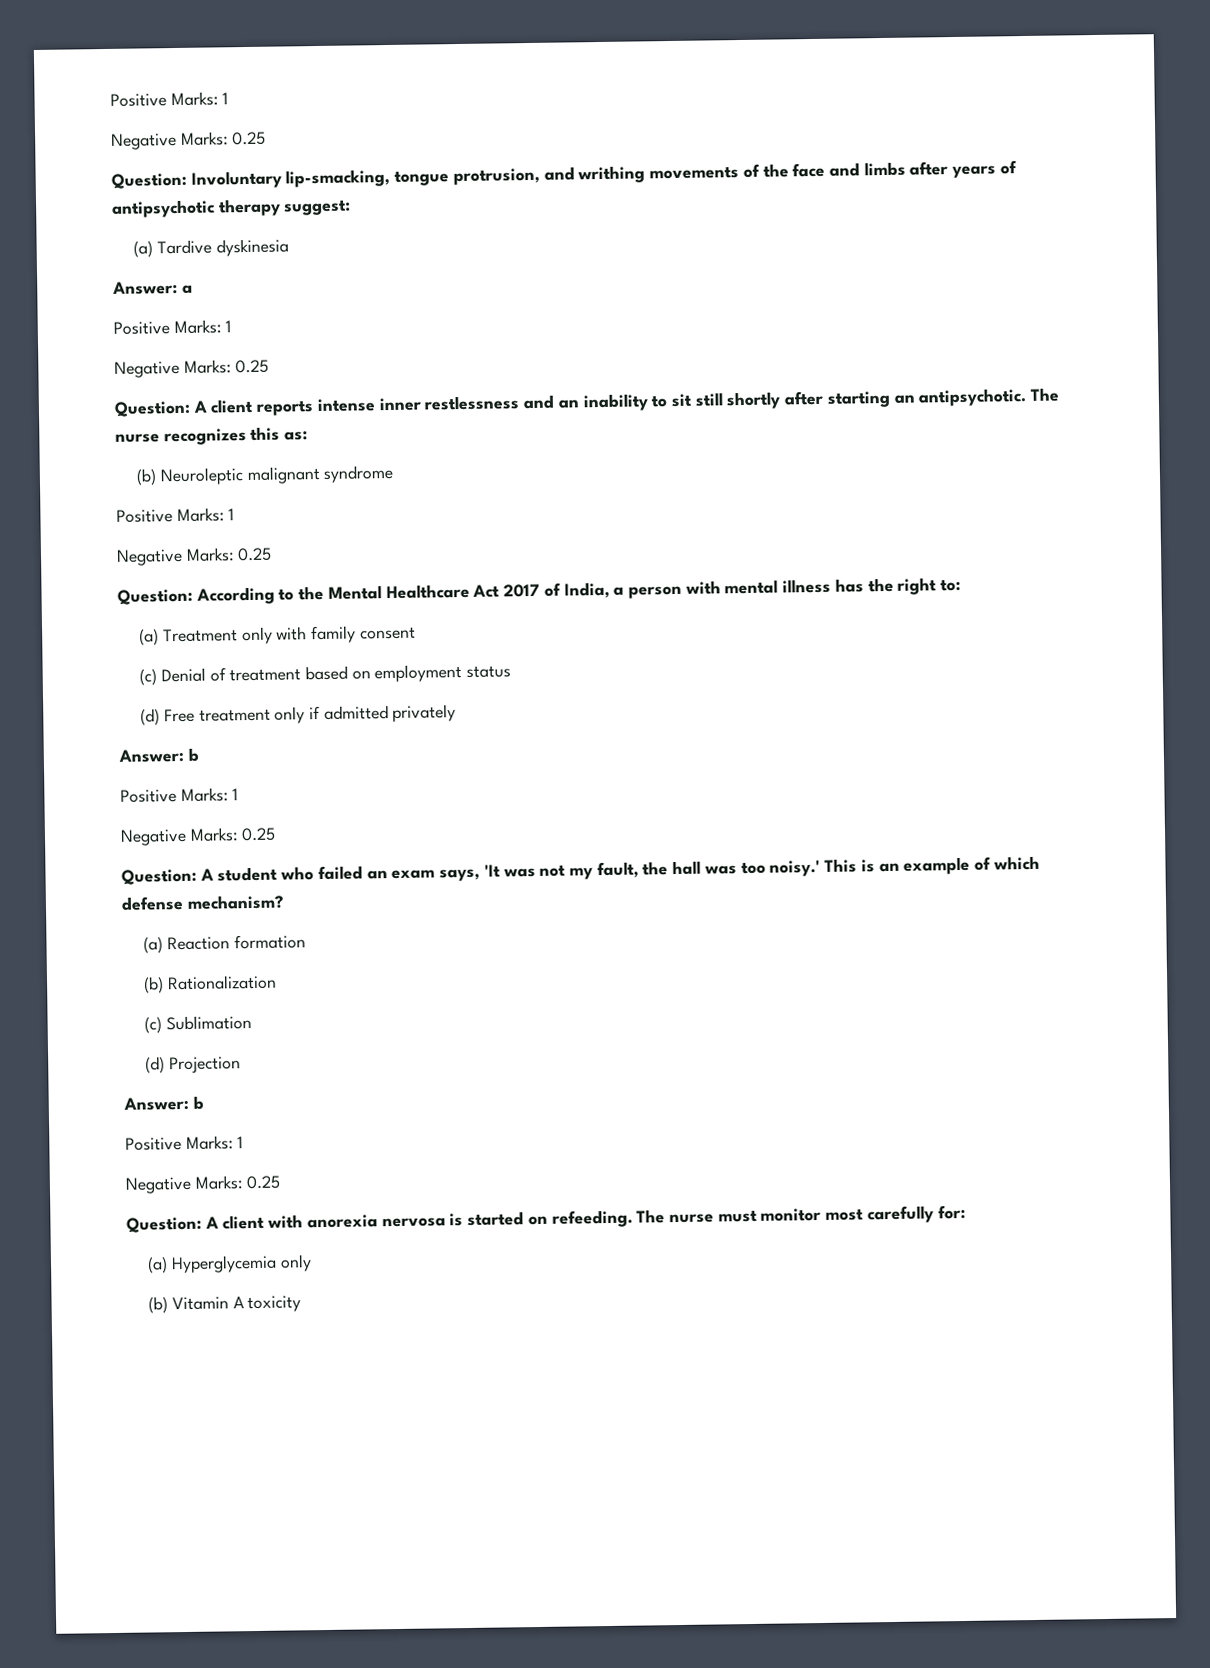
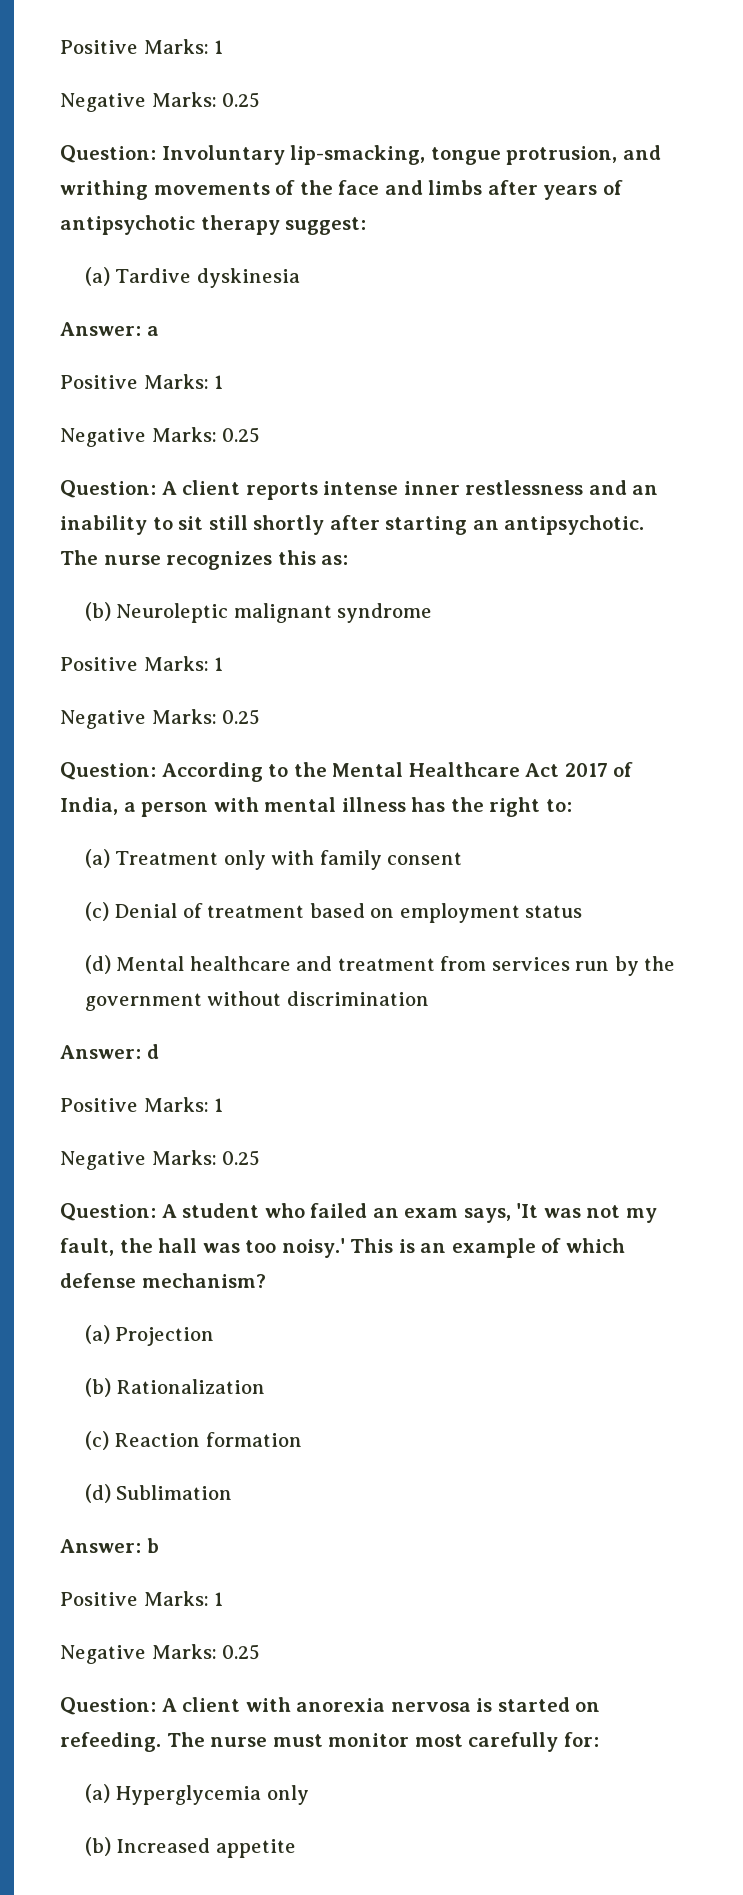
[163,704,457,724] [118,747,199,763] Free treatment only if admitted privately // Answer: b -> [116,956,676,976] [84,991,429,1011] [60,1044,159,1059] Mental healthcare and treatment from services run by the government without discrimination // Answer: d
[166,934,306,951] Reaction formation -> [115,1327,215,1346] Projection
[165,1015,252,1031] [145,1056,241,1074] Sublimation // (d) Projection -> [114,1432,302,1447] [84,1484,233,1503] Reaction formation // (d) Sublimation
[171,1295,302,1313] Vitamin A toxicity -> [116,1838,296,1858] Increased appetite

